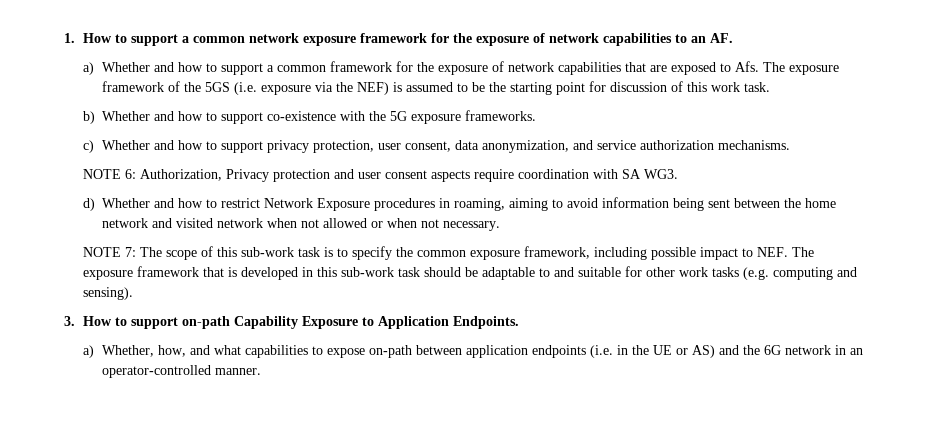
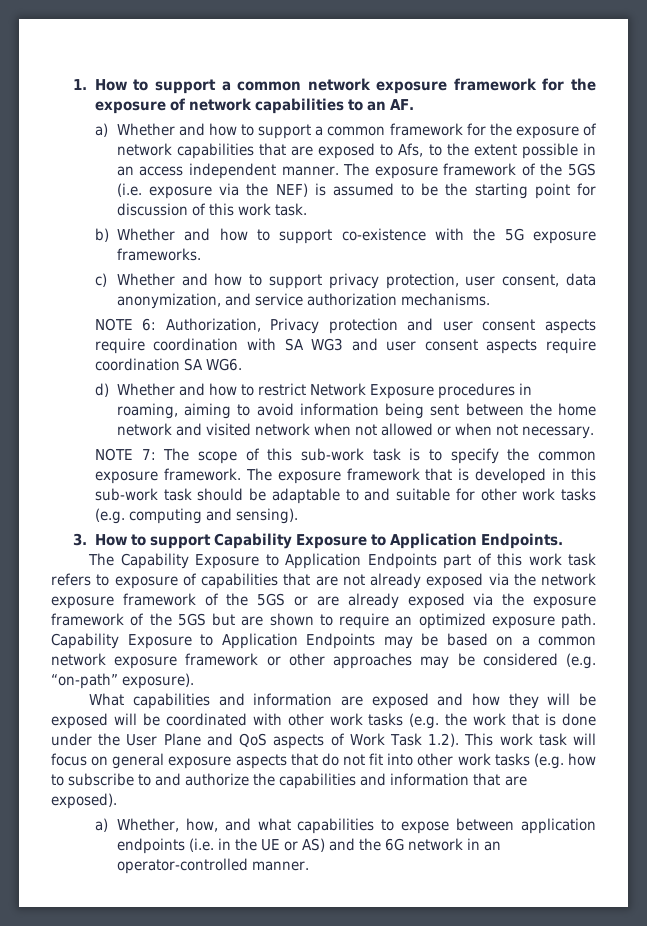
[734,61,759,72] Afs. -> [398,143,596,159] [116,163,339,179] Afs, to the extent possible in an access independent manner.
[643,169,678,179] WG3. -> [311,338,596,354] [94,358,243,371] WG3 and user consent aspects require coordination SA WG6.
[523,246,788,260] framework, including possible impact to NEF. -> [163,468,241,481] framework.
[181,316,230,329] on-path -> (212, 541) none
(519, 322) none -> [88,553,596,569] [51,573,596,589] [51,593,596,609] [51,613,596,629] [51,633,596,649] [51,653,596,669] [51,673,195,689] [89,693,596,709] [51,713,596,729] [51,733,597,749] [51,753,597,769] [51,773,527,789] [51,793,117,809] // The Capability Exposure to Application Endpoints part of this work task refers to exposure of capabilities that are not already exposed via the network exposure framework of the 5GS or are already exposed via the exposure framework of the 5GS but are shown to require an optimized exposure path. Capability Exposure to Application Endpoints may be based on a common network exposure framework or other approaches may be considered (e.g. “on-path” exposure). // What capabilities and information are exposed and how they will be exposed will be coordinated with other work tasks (e.g. the work that is done under the User Plane and QoS aspects of Work Task 1.2). This work task will focus on general exposure aspects that do not fit into other work tasks (e.g. how to subscribe to and authorize the capabilities and information that are exposed).
[368,345,412,358] on-path -> (450, 827) none

